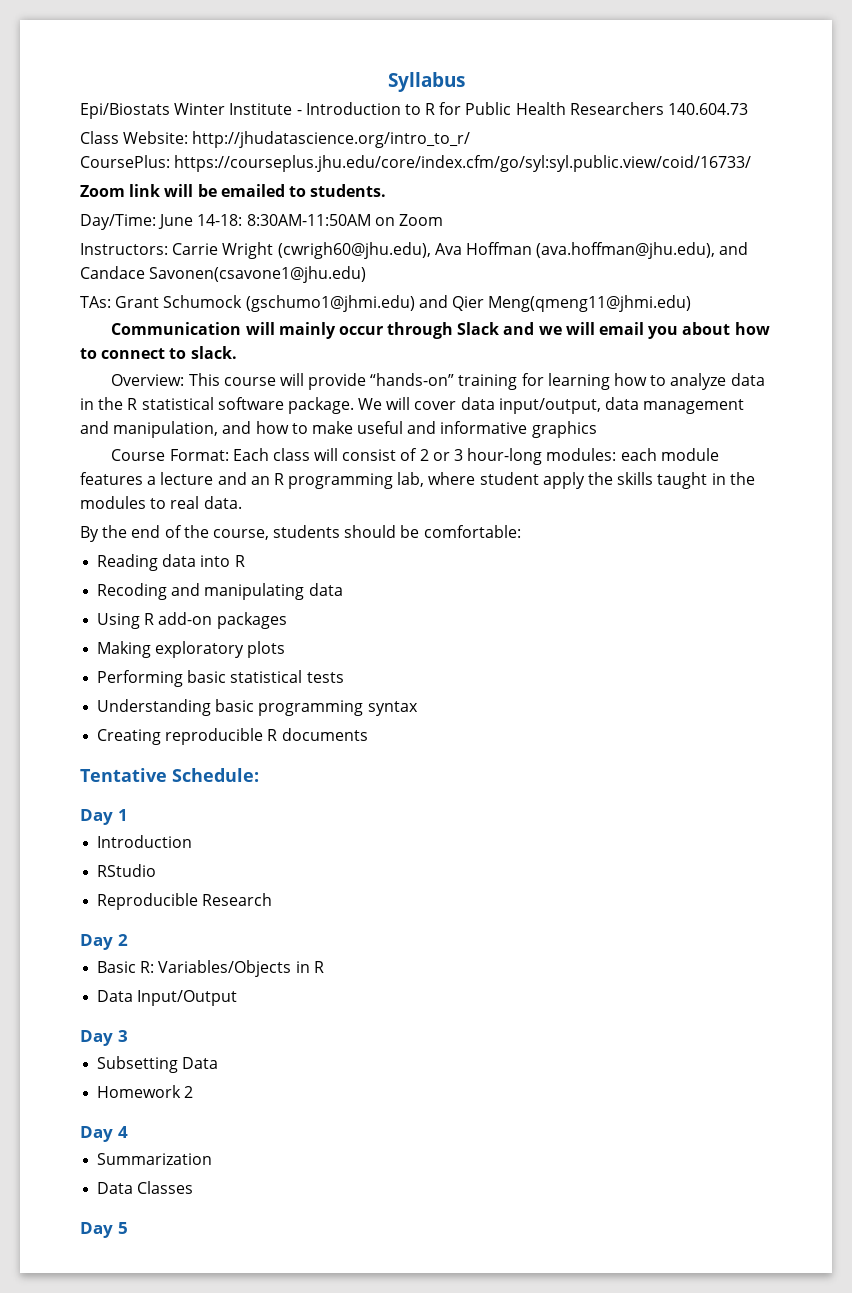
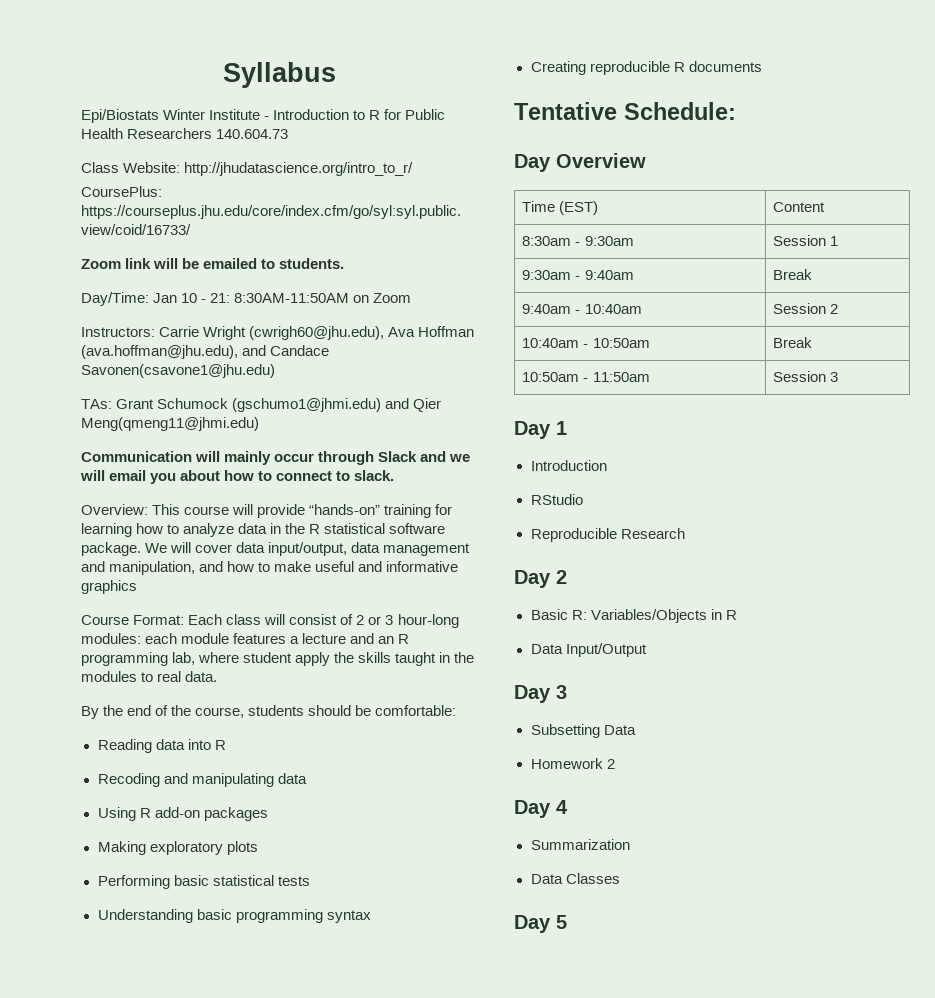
[158,214,243,229] June 14-18: -> [153,293,231,303] Jan 10 - 21:
(259, 775) none -> [514,153,646,172] [522,201,599,215] [773,202,826,212] [522,236,634,246] [773,235,839,246] [522,270,634,280] [773,269,813,280] [522,304,642,314] [773,303,839,314] [522,338,650,348] [773,337,813,348] [522,372,650,382] [773,371,839,382] // Day Overview // Time (EST) | Content // 8:30am - 9:30am | Session 1 // 9:30am - 9:40am | Break // 9:40am - 10:40am | Session 2 // 10:40am - 10:50am | Break // 10:50am - 11:50am | Session 3

